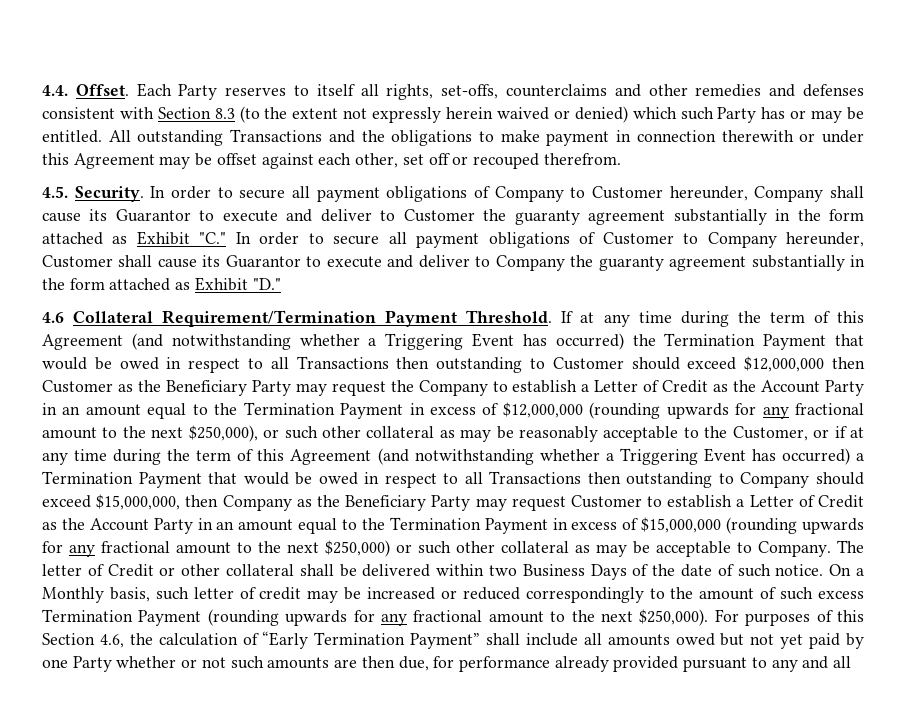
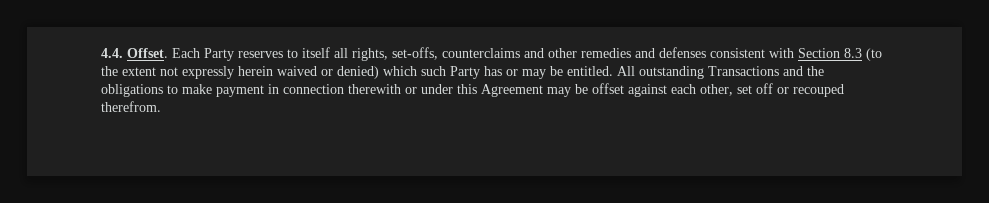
[42,186,864,202] [42,209,864,225] [42,231,864,248] [42,255,865,271] [42,277,281,291] [42,310,865,327] [42,333,865,350] [42,356,865,373] [42,380,865,396] [42,402,864,419] [42,425,865,442] [42,448,864,465] [42,471,864,488] [42,494,864,511] [42,517,864,534] [42,540,864,557] [42,564,864,580] [42,587,864,603] [42,609,864,626] [42,631,864,649] [42,656,852,672] // 4.5. Security. In order to secure all payment obligations of Company to Customer hereunder, Company shall cause its Guarantor to execute and deliver to Customer the guaranty agreement substantially in the form attached as Exhibit "C." In order to secure all payment obligations of Customer to Company hereunder, Customer shall cause its Guarantor to execute and deliver to Company the guaranty agreement substantially in the form attached as Exhibit "D." // 4.6 Collateral Requirement/Termination Payment Threshold. If at any time during the term of this Agreement (and notwithstanding whether a Triggering Event has occurred) the Termination Payment that would be owed in respect to all Transactions then outstanding to Customer should exceed $12,000,000 then Customer as the Beneficiary Party may request the Company to establish a Letter of Credit as the Account Party in an amount equal to the Termination Payment in excess of $12,000,000 (rounding upwards for any fractional amount to the next $250,000), or such other collateral as may be reasonably acceptable to the Customer, or if at any time during the term of this Agreement (and notwithstanding whether a Triggering Event has occurred) a Termination Payment that would be owed in respect to all Transactions then outstanding to Company should exceed $15,000,000, then Company as the Beneficiary Party may request Customer to establish a Letter of Credit as the Account Party in an amount equal to the Termination Payment in excess of $15,000,000 (rounding upwards for any fractional amount to the next $250,000) or such other collateral as may be acceptable to Company. The letter of Credit or other collateral shall be delivered within two Business Days of the date of such notice. On a Monthly basis, such letter of credit may be increased or reduced correspondingly to the amount of such excess Termination Payment (rounding upwards for any fractional amount to the next $250,000). For purposes of this Section 4.6, the calculation of “Early Termination Payment” shall include all amounts owed but not yet paid by one Party whether or not such amounts are then due, for performance already provided pursuant to any and all -> (161, 106) none

